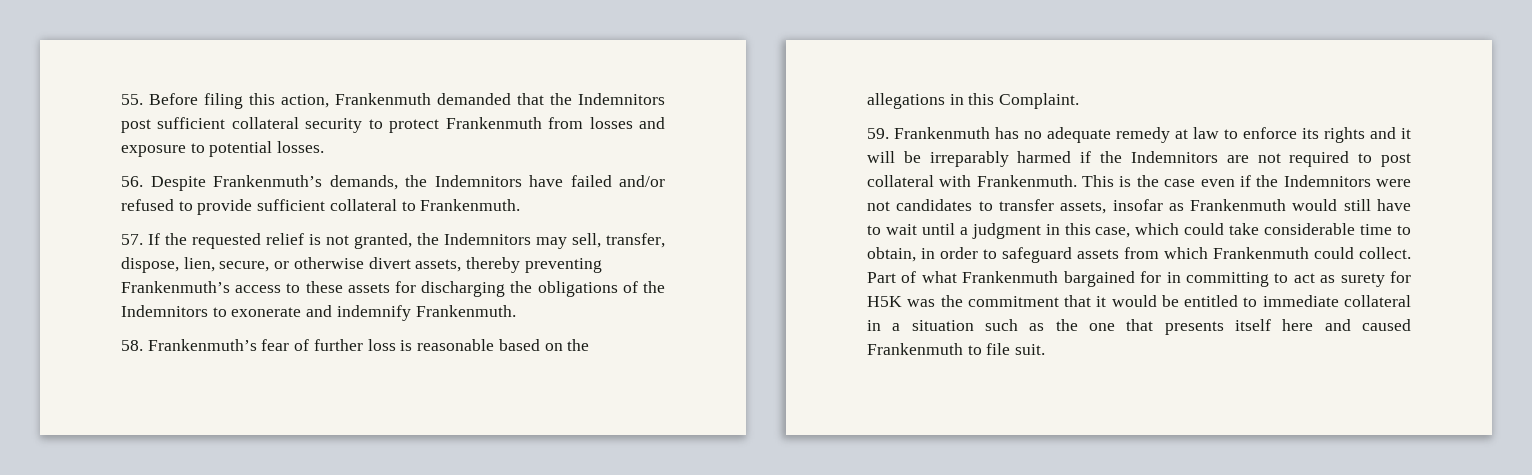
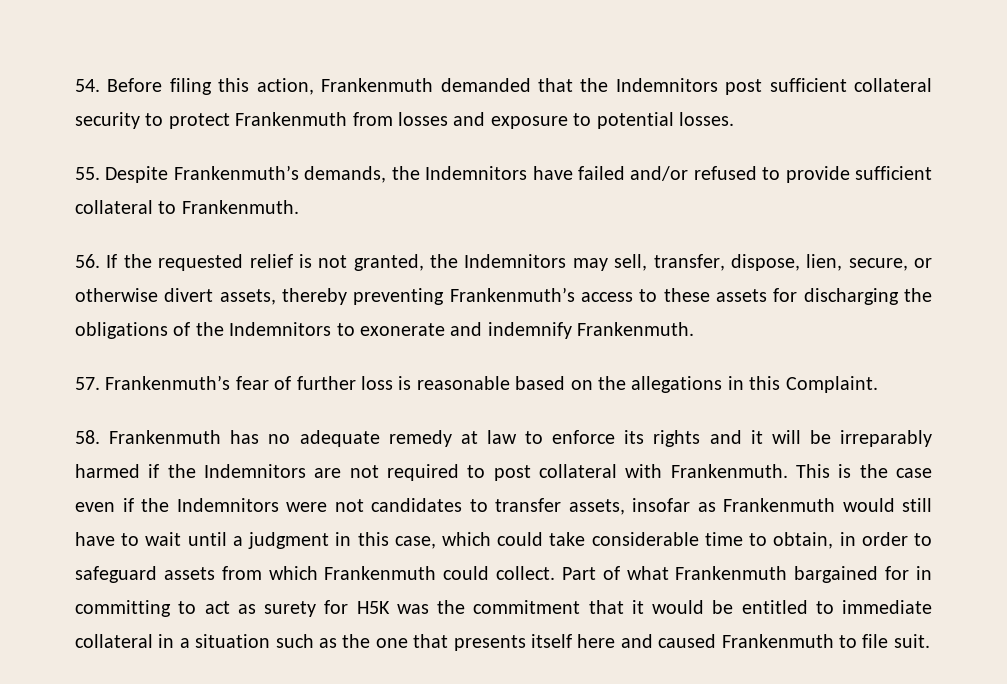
[121,94,143,105] 55. -> [75,79,100,92] 54.
[121,176,143,187] 56. -> [75,167,100,180] 55.
[121,234,143,245] 57. -> [75,254,100,268] 56.
[121,340,143,351] 58. -> [75,377,100,390] 57.
[867,128,889,139] 59. -> [75,430,100,444] 58.

